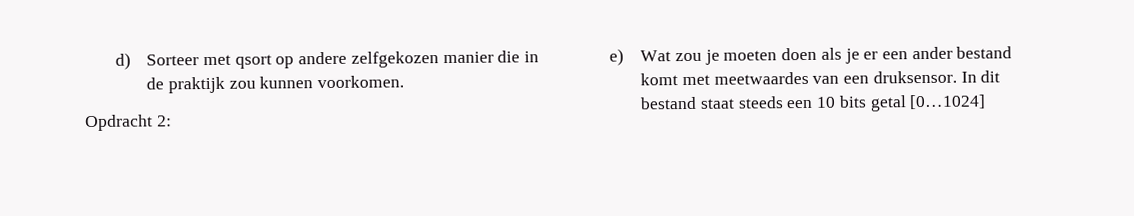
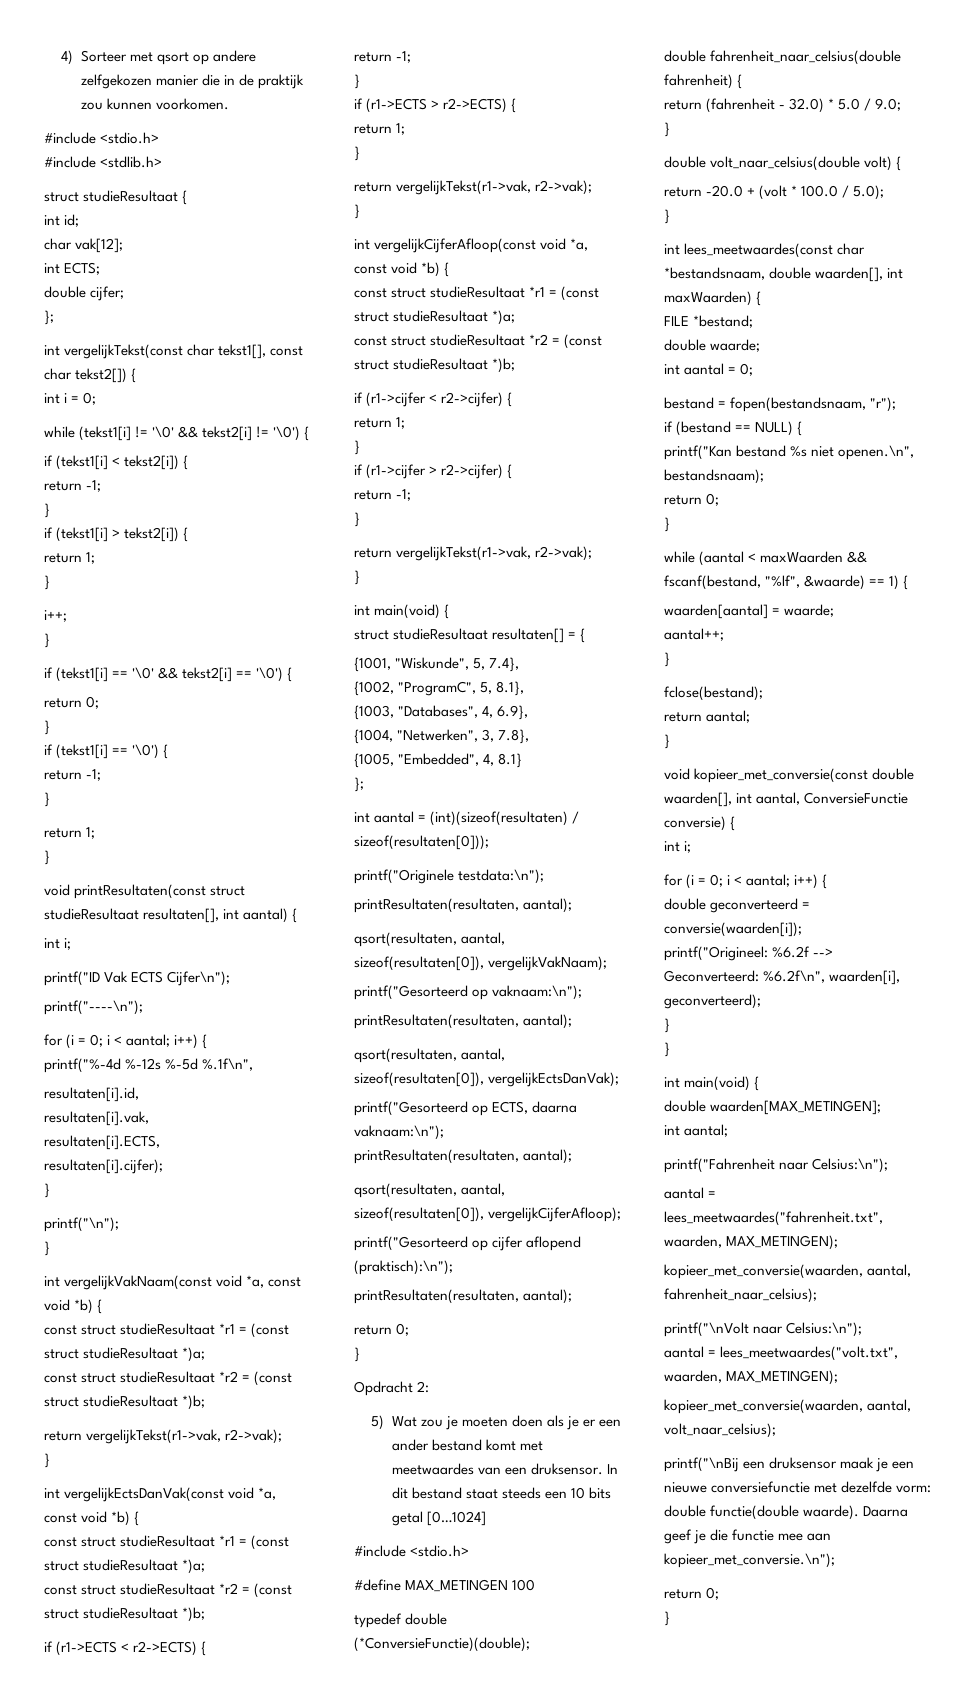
[115,52,132,70] d) -> [61,50,74,65] 4)
(405, 82) none -> [44,132,160,144] [44,156,163,168] [44,190,188,205] [44,214,80,227] [44,238,124,253] [44,262,101,275] [44,286,125,301] [44,310,54,325] [44,344,304,359] [44,368,137,383] [44,392,97,405] [44,426,310,441] [44,455,189,470] [44,480,102,492] [44,503,50,518] [44,527,189,542] [44,552,96,564] [44,575,50,590] [44,610,67,622] [44,633,50,648] [44,667,293,682] [44,696,100,709] [44,720,50,735] [44,744,169,759] [44,769,102,781] [44,792,50,807] [44,827,96,839] [44,850,50,865] [44,884,246,899] [44,908,298,923] [44,938,72,950] [44,971,231,986] [44,1000,143,1015] [44,1034,208,1049] [44,1058,254,1073] [44,1087,139,1102] [44,1111,149,1126] [44,1135,160,1150] [44,1159,163,1174] [44,1183,50,1198] [44,1217,119,1232] [44,1241,50,1256] [44,1275,302,1290] [44,1299,103,1314] [44,1323,290,1338] [44,1347,206,1362] [44,1371,293,1386] [44,1395,206,1410] [44,1429,283,1444] [44,1453,50,1468] [44,1487,277,1502] [44,1511,140,1526] [44,1535,290,1550] [44,1559,206,1574] [44,1583,293,1598] [44,1607,206,1622] [44,1641,207,1656] [354,51,412,63] [354,74,360,89] [354,98,517,113] [354,123,406,135] [354,146,360,161] [354,180,593,195] [354,204,360,219] [354,238,589,253] [354,262,450,277] [354,286,600,301] [354,310,516,325] [354,334,603,349] [354,358,516,373] [354,392,513,407] [354,417,406,429] [354,440,360,455] [354,464,513,479] [354,489,412,501] [354,512,360,527] [354,546,593,561] [354,570,360,585] [354,604,450,619] [354,628,586,643] [354,657,520,672] [354,681,525,696] [354,705,529,720] [354,729,530,744] [354,753,523,768] [354,777,364,792] [354,811,580,826] [354,835,489,850] [354,869,545,884] [354,898,573,913] [354,932,506,947] [354,956,608,971] [354,985,583,1000] [354,1014,573,1029] [354,1048,506,1063] [354,1072,620,1087] [354,1101,578,1116] [354,1125,444,1140] [354,1149,573,1164] [354,1183,506,1198] [354,1207,622,1222] [354,1236,582,1251] [354,1260,453,1275] [354,1289,573,1304] [354,1323,410,1336] [354,1347,360,1362] // #include <stdio.h> // #include <stdlib.h> // struct studieResultaat { // int id; // char vak[12]; // int ECTS; // double cijfer; // }; // int vergelijkTekst(const char tekst1[], const char tekst2[]) { // int i = 0; // while (tekst1[i] != '\0' && tekst2[i] != '\0') { // if (tekst1[i] < tekst2[i]) { // return -1; // } // if (tekst1[i] > tekst2[i]) { // return 1; // } // i++; // } // if (tekst1[i] == '\0' && tekst2[i] == '\0') { // return 0; // } // if (tekst1[i] == '\0') { // return -1; // } // return 1; // } // void printResultaten(const struct studieResultaat resultaten[], int aantal) { // int i; // printf("ID Vak ECTS Cijfer\n"); // printf("----\n"); // for (i = 0; i < aantal; i++) { // printf("%-4d %-12s %-5d %.1f\n", // resultaten[i].id, // resultaten[i].vak, // resultaten[i].ECTS, // resultaten[i].cijfer); // } // printf("\n"); // } // int vergelijkVakNaam(const void *a, const void *b) { // const struct studieResultaat *r1 = (const struct studieResultaat *)a; // const struct studieResultaat *r2 = (const struct studieResultaat *)b; // return vergelijkTekst(r1->vak, r2->vak); // } // int vergelijkEctsDanVak(const void *a, const void *b) { // const struct studieResultaat *r1 = (const struct studieResultaat *)a; // const struct studieResultaat *r2 = (const struct studieResultaat *)b; // if (r1->ECTS < r2->ECTS) { // return -1; // } // if (r1->ECTS > r2->ECTS) { // return 1; // } // return vergelijkTekst(r1->vak, r2->vak); // } // int vergelijkCijferAfloop(const void *a, const void *b) { // const struct studieResultaat *r1 = (const struct studieResultaat *)a; // const struct studieResultaat *r2 = (const struct studieResultaat *)b; // if (r1->cijfer < r2->cijfer) { // return 1; // } // if (r1->cijfer > r2->cijfer) { // return -1; // } // return vergelijkTekst(r1->vak, r2->vak); // } // int main(void) { // struct studieResultaat resultaten[] = { // {1001, "Wiskunde", 5, 7.4}, // {1002, "ProgramC", 5, 8.1}, // {1003, "Databases", 4, 6.9}, // {1004, "Netwerken", 3, 7.8}, // {1005, "Embedded", 4, 8.1} // }; // int aantal = (int)(sizeof(resultaten) / sizeof(resultaten[0])); // printf("Originele testdata:\n"); // printResultaten(resultaten, aantal); // qsort(resultaten, aantal, sizeof(resultaten[0]), vergelijkVakNaam); // printf("Gesorteerd op vaknaam:\n"); // printResultaten(resultaten, aantal); // qsort(resultaten, aantal, sizeof(resultaten[0]), vergelijkEctsDanVak); // printf("Gesorteerd op ECTS, daarna vaknaam:\n"); // printResultaten(resultaten, aantal); // qsort(resultaten, aantal, sizeof(resultaten[0]), vergelijkCijferAfloop); // printf("Gesorteerd op cijfer aflopend (praktisch):\n"); // printResultaten(resultaten, aantal); // return 0; // }
[609,48,625,66] e) -> [371,1415,385,1430] 5)
(987, 102) none -> [354,1545,470,1557] [354,1579,536,1592] [354,1613,448,1628] [354,1637,530,1652] [664,50,902,65] [664,74,743,89] [664,98,902,113] [664,122,670,137] [664,156,902,171] [664,185,885,200] [664,209,670,224] [664,243,866,258] [664,267,904,282] [664,291,762,306] [664,315,754,328] [664,339,761,352] [664,363,754,376] [664,397,897,412] [664,421,803,436] [664,445,915,460] [664,469,764,484] [664,493,720,506] [664,517,670,532] [664,551,868,566] [664,575,909,590] [664,604,835,619] [664,628,724,641] [664,652,670,667] [664,686,763,701] [664,710,751,723] [664,734,670,749] [664,768,915,783] [664,792,909,807] [664,816,736,831] [664,841,692,853] [664,874,828,889] [664,898,811,913] [664,922,802,937] [664,946,834,961] [664,970,901,985] [664,994,761,1009] [664,1018,670,1033] [664,1042,670,1057] [664,1076,760,1091] [664,1100,882,1115] [664,1124,729,1137] [664,1158,889,1173] [664,1187,717,1199] [664,1211,883,1226] [664,1235,839,1250] [664,1264,912,1279] [664,1288,817,1303] [664,1322,863,1337] [664,1346,899,1361] [664,1370,839,1385] [664,1399,912,1414] [664,1423,776,1438] [664,1457,915,1472] [664,1481,932,1493] [664,1505,909,1520] [664,1529,832,1544] [664,1553,835,1568] [664,1587,720,1600] [664,1611,670,1626] // #include <stdio.h> // #define MAX_METINGEN 100 // typedef double (*ConversieFunctie)(double); // double fahrenheit_naar_celsius(double fahrenheit) { // return (fahrenheit - 32.0) * 5.0 / 9.0; // } // double volt_naar_celsius(double volt) { // return -20.0 + (volt * 100.0 / 5.0); // } // int lees_meetwaardes(const char *bestandsnaam, double waarden[], int maxWaarden) { // FILE *bestand; // double waarde; // int aantal = 0; // bestand = fopen(bestandsnaam, "r"); // if (bestand == NULL) { // printf("Kan bestand %s niet openen.\n", bestandsnaam); // return 0; // } // while (aantal < maxWaarden && fscanf(bestand, "%lf", &waarde) == 1) { // waarden[aantal] = waarde; // aantal++; // } // fclose(bestand); // return aantal; // } // void kopieer_met_conversie(const double waarden[], int aantal, ConversieFunctie conversie) { // int i; // for (i = 0; i < aantal; i++) { // double geconverteerd = conversie(waarden[i]); // printf("Origineel: %6.2f --> Geconverteerd: %6.2f\n", waarden[i], geconverteerd); // } // } // int main(void) { // double waarden[MAX_METINGEN]; // int aantal; // printf("Fahrenheit naar Celsius:\n"); // aantal = lees_meetwaardes("fahrenheit.txt", waarden, MAX_METINGEN); // kopieer_met_conversie(waarden, aantal, fahrenheit_naar_celsius); // printf("\nVolt naar Celsius:\n"); // aantal = lees_meetwaardes("volt.txt", waarden, MAX_METINGEN); // kopieer_met_conversie(waarden, aantal, volt_naar_celsius); // printf("\nBij een druksensor maak je een nieuwe conversiefunctie met dezelfde vorm: double functie(double waarde). Daarna geef je die functie mee aan kopieer_met_conversie.\n"); // return 0; // }

